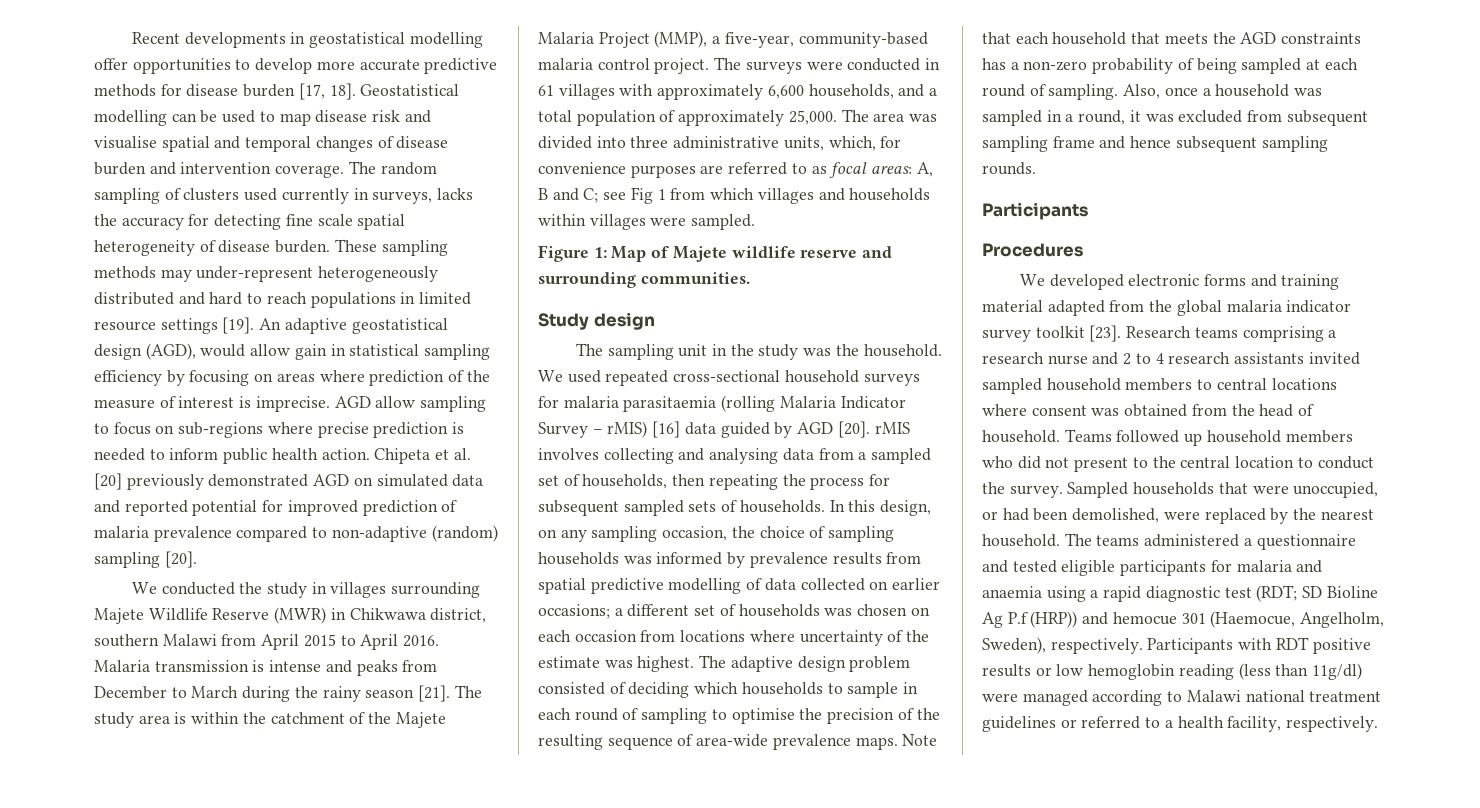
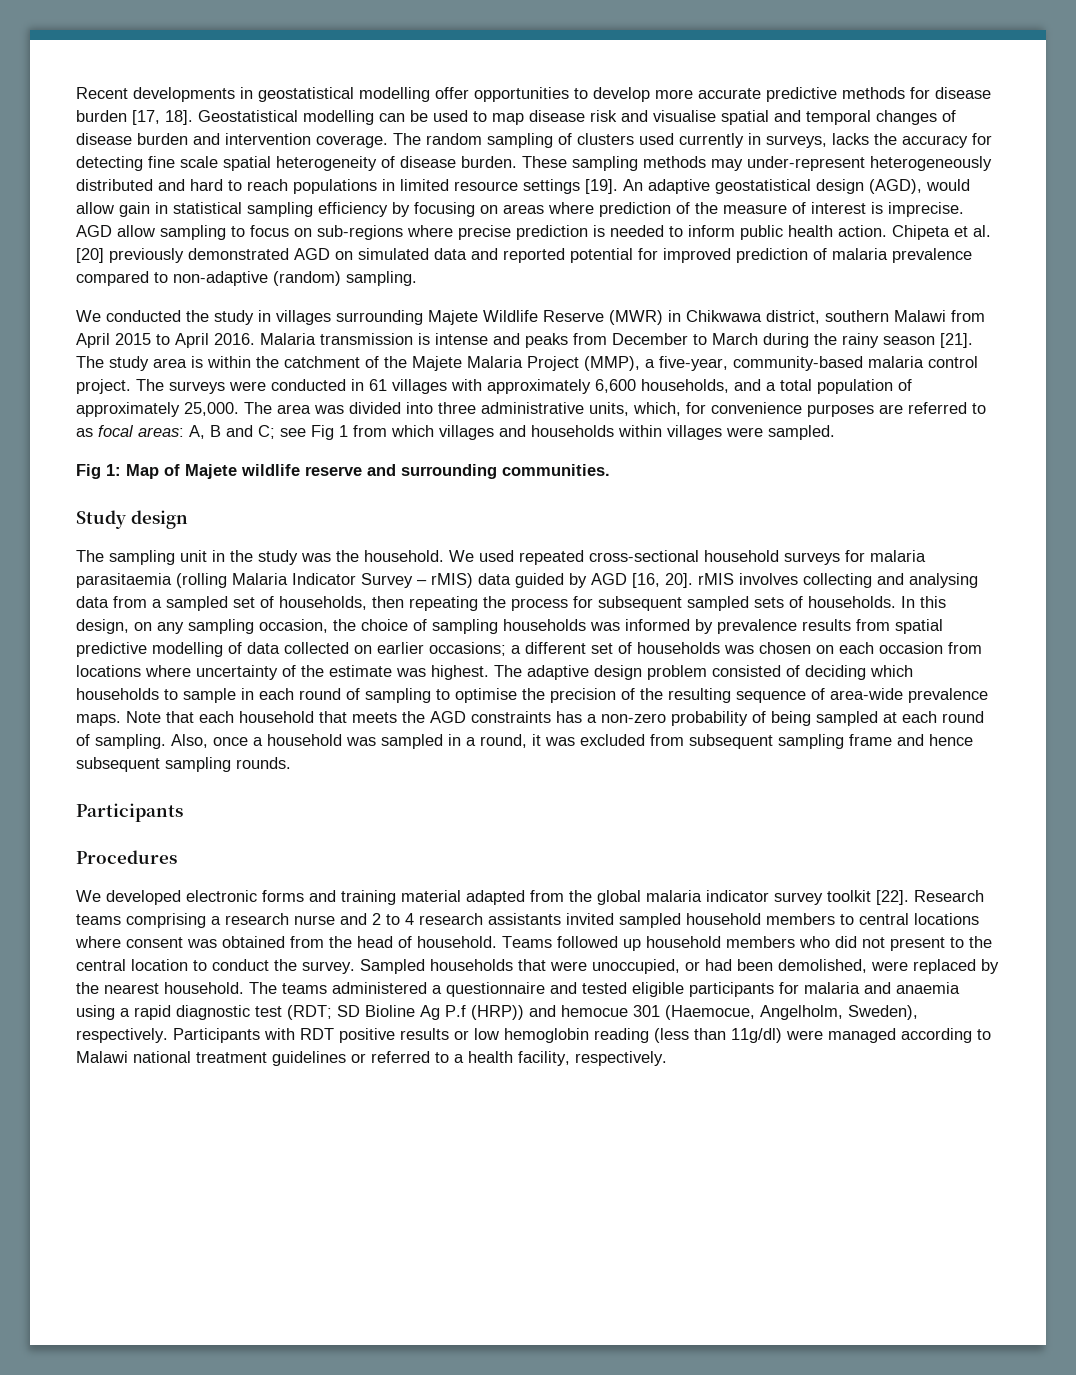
[94,551,197,568] sampling [20]. -> [346,271,417,286] sampling.
[538,245,589,262] Figure -> [76,464,101,479] Fig
[652,421,681,438] [16] -> (473, 580) none
[837,421,870,438] [20]. -> [632,573,693,588] [16, 20].
[1089,325,1122,342] [23]. -> [876,890,909,905] [22].

